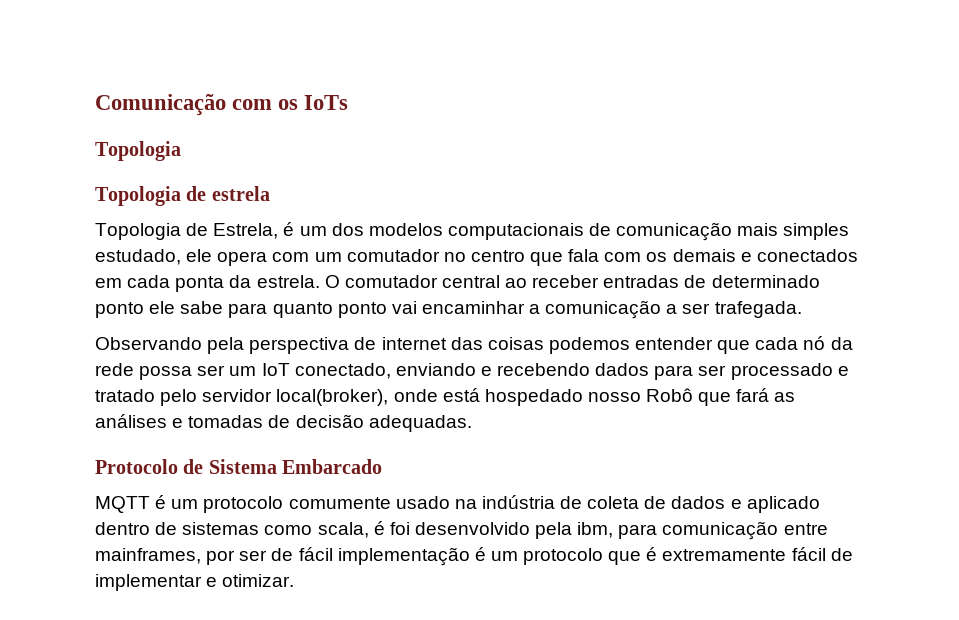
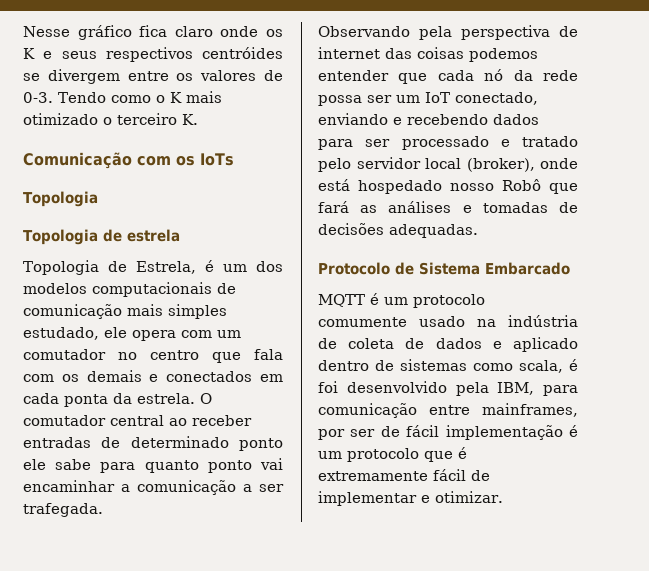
(95, 105) none -> [23,25,283,40] [23,47,283,62] [23,69,283,84] [23,91,222,103] [23,113,198,125] Nesse gráfico fica claro onde os K e seus respectivos centróides se divergem entre os valores de 0-3. Tendo como o K mais otimizado o terceiro K. //
[276,389,389,406] local(broker), -> [425,158,535,172] local (broker),
[295,414,364,428] decisão -> [318,223,384,235] decisões
[577,522,614,538] ibm, -> [497,382,535,395] IBM,

